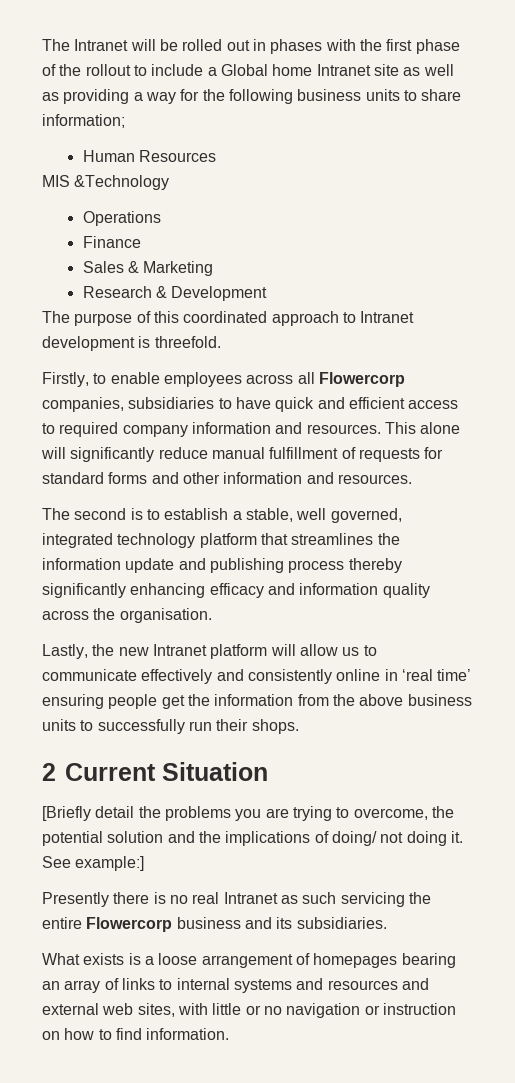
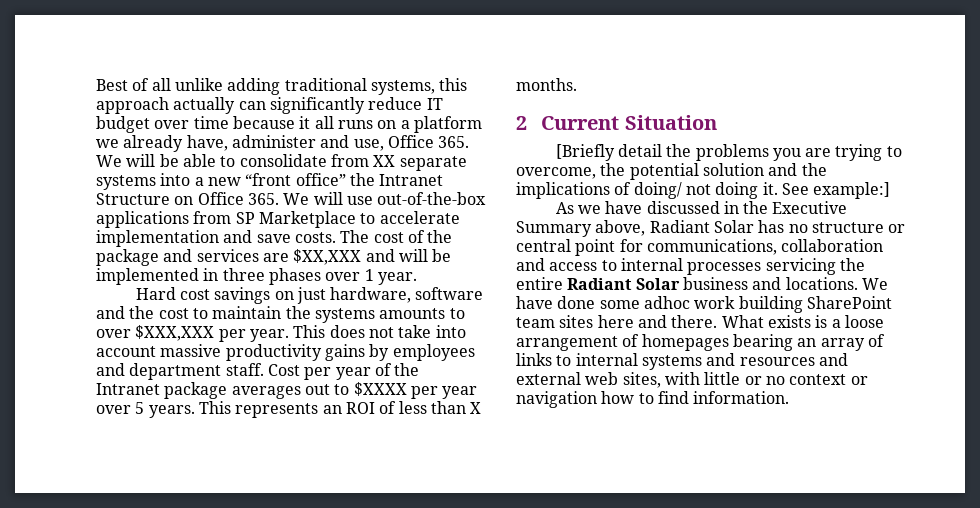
[42,39,460,54] [42,64,454,76] [42,89,462,104] [42,114,125,128] [82,150,216,162] [42,175,170,190] [82,211,161,226] [82,236,141,248] [82,261,214,276] [82,286,268,301] [42,311,415,326] [42,336,221,351] [42,372,405,387] [42,397,459,412] [42,422,461,437] [41,447,444,462] [42,472,412,484] [42,508,402,523] [42,533,400,548] [42,558,402,573] [42,583,430,598] [42,608,212,623] [42,644,377,659] [42,669,472,684] [42,694,472,709] [42,719,299,734] The Intranet will be rolled out in phases with the first phase of the rollout to include a Global home Intranet site as well as providing a way for the following business units to share information; // Human Resources // MIS &Technology // Operations // Finance // Sales & Marketing // Research & Development // The purpose of this coordinated approach to Intranet development is threefold. // Firstly, to enable employees across all Flowercorp companies, subsidiaries to have quick and efficient access to required company information and resources. This alone will significantly reduce manual fulfillment of requests for standard forms and other information and resources. // The second is to establish a stable, well governed, integrated technology platform that streamlines the information update and publishing process thereby significantly enhancing efficacy and information quality across the organisation. // Lastly, the new Intranet platform will allow us to communicate effectively and consistently online in ‘real time’ ensuring people get the information from the above business units to successfully run their shops. -> [96,78,468,95] [96,97,443,114] [96,116,482,133] [96,135,470,152] [96,154,467,171] [96,173,444,190] [96,192,487,205] [96,211,460,228] [96,230,453,247] [96,249,452,266] [96,268,417,285] [135,287,484,304] [96,306,465,323] [96,325,466,342] [96,344,475,361] [96,363,420,380] [96,382,478,399] [96,401,482,418] [516,78,577,91] Best of all unlike adding traditional systems, this approach actually can significantly reduce IT budget over time because it all runs on a platform we already have, administer and use, Office 365. We will be able to consolidate from XX separate systems into a new “front office” the Intranet Structure on Office 365. We will use out-of-the-box applications from SP Marketplace to accelerate implementation and save costs. The cost of the package and services are $XX,XXX and will be implemented in three phases over 1 year. // Hard cost savings on just hardware, software and the cost to maintain the systems amounts to over $XXX,XXX per year. This does not take into account massive productivity gains by employees and department staff. Cost per year of the Intranet package averages out to $XXXX per year over 5 years. This represents an ROI of less than X months.
[42,892,431,907] [42,917,387,932] Presently there is no real Intranet as such servicing the entire Flowercorp business and its subsidiaries. // -> [555,201,848,214] [516,220,906,237] [516,239,884,256] [516,258,865,275] [516,277,888,290] [516,296,892,313] [516,315,718,328] As we have discussed in the Executive Summary above, Radiant Solar has no structure or central point for communications, collaboration and access to internal processes servicing the entire Radiant Solar business and locations. We have done some adhoc work building SharePoint team sites here and there.
[286,1003,456,1018] [42,1031,60,1040] navigation or instruction on -> [789,374,868,385] [516,391,597,408] context or navigation

